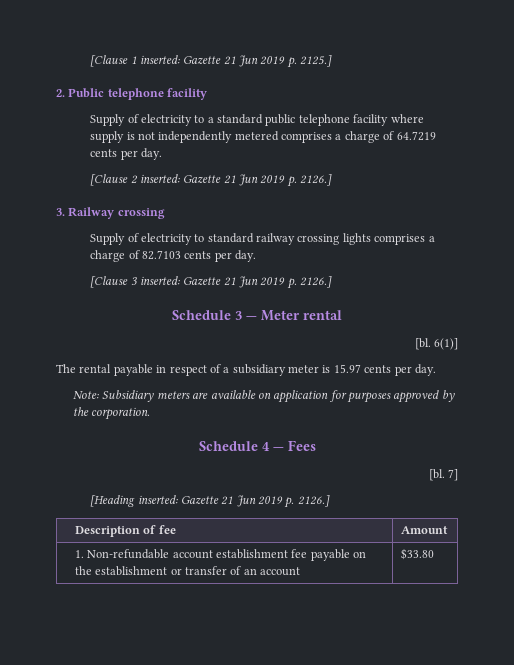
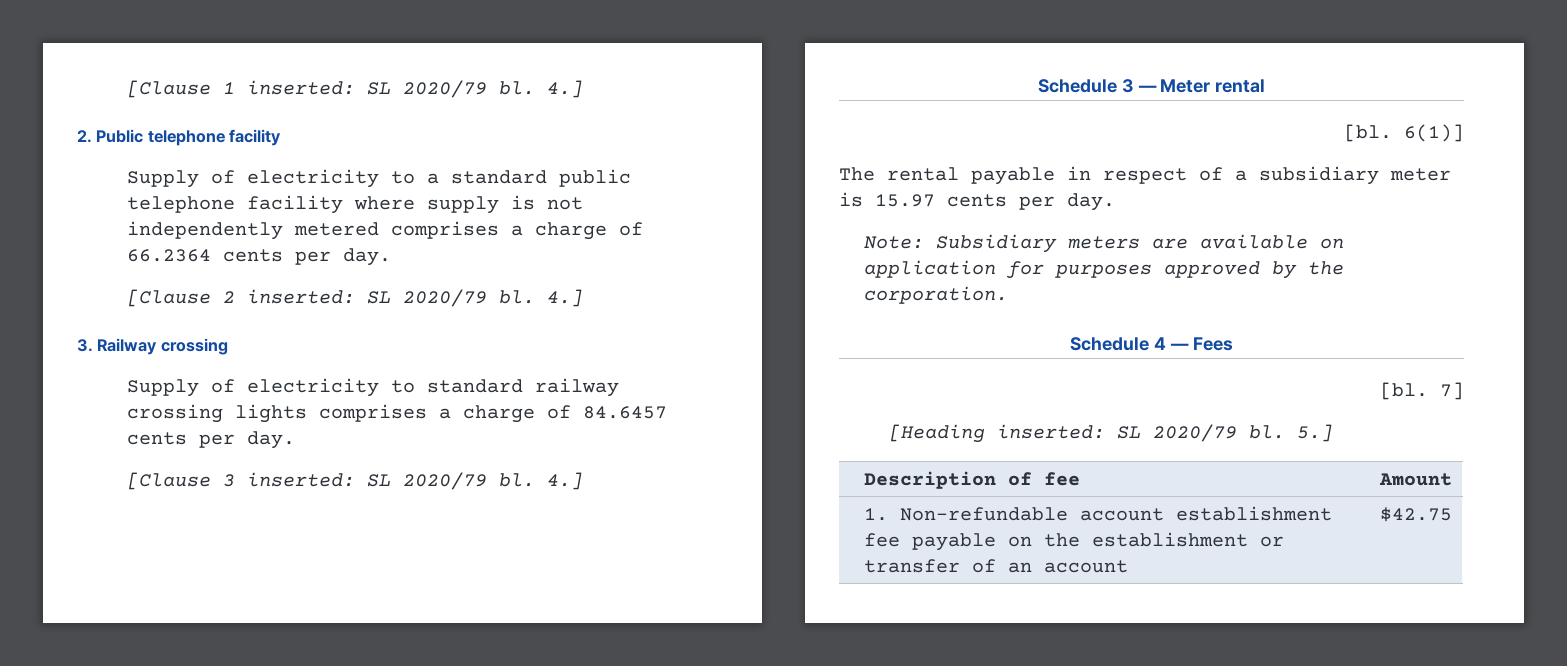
[183,55,333,68] Gazette 21 Jun 2019 p. 2125.] -> [367,80,584,98] SL 2020/79 bl. 4.]
[396,131,436,141] 64.7219 -> [127,249,212,262] 66.2364
[183,174,333,187] Gazette 21 Jun 2019 p. 2126.] -> [367,289,584,307] SL 2020/79 bl. 4.]
[141,250,181,260] 82.7103 -> [583,406,668,419] 84.6457
[183,276,333,289] Gazette 21 Jun 2019 p. 2126.] -> [367,472,584,490] SL 2020/79 bl. 4.]
[180,495,330,508] Gazette 21 Jun 2019 p. 2126.] -> [1117,424,1334,442] SL 2020/79 bl. 5.]
[400,548,434,560] $33.80 -> [1379,507,1452,522] $42.75

